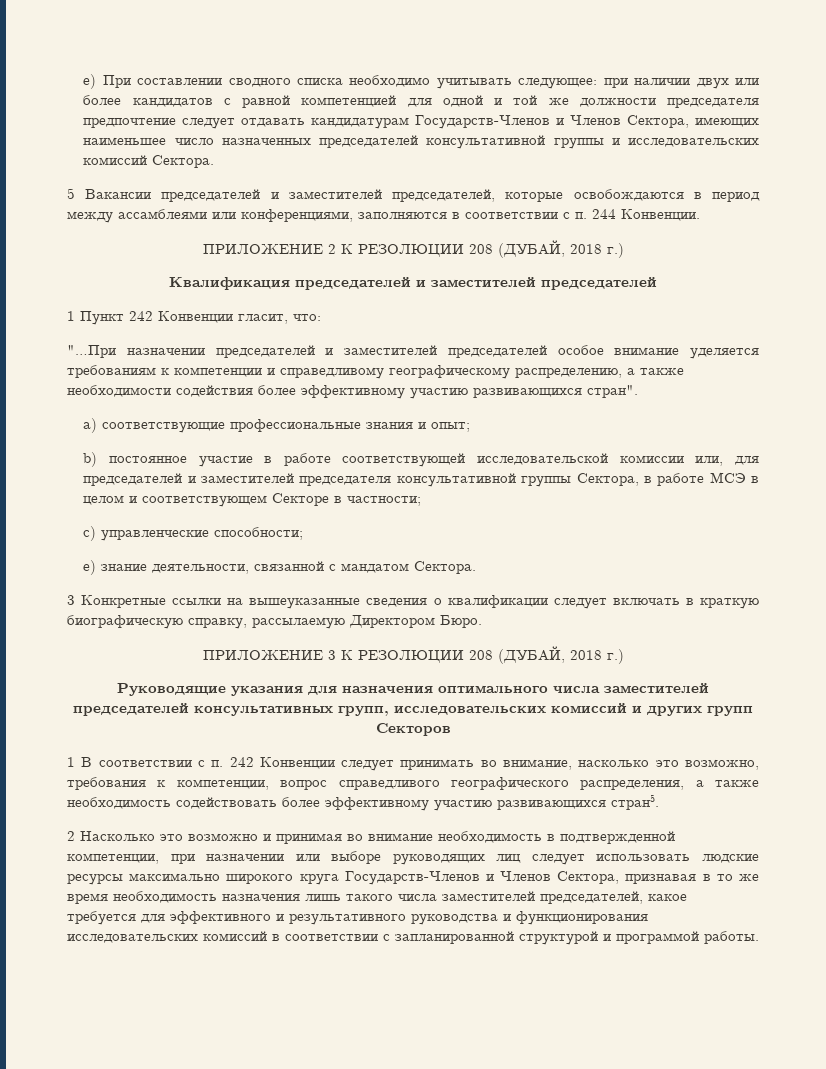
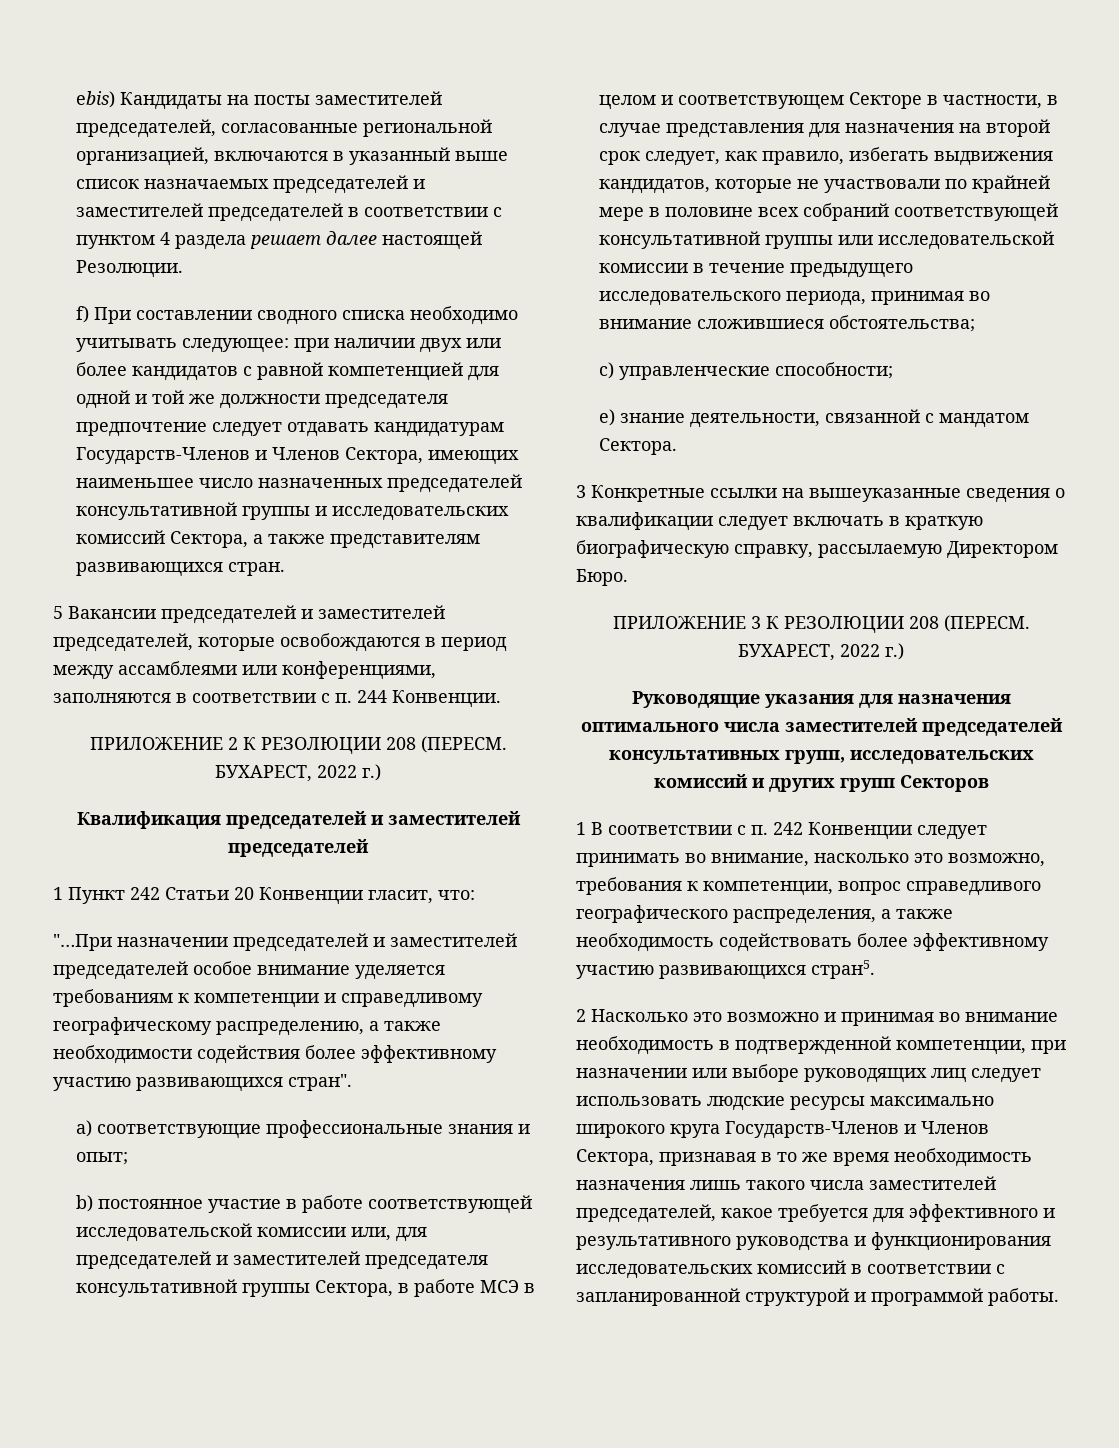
[83,74,97,89] e) -> [75,91,442,110] [75,119,492,138] [75,147,508,166] [75,175,425,194] [75,203,502,222] [75,231,482,250] [75,260,183,278] [75,306,89,323] ebis) Кандидаты на посты заместителей председателей, согласованные региональной организацией, включаются в указанный выше список назначаемых председателей и заместителей председателей в соответствии с пунктом 4 раздела решает далее настоящей Резолюции. // f)
[152,155,215,168] Сектора. -> [169,531,480,549] [75,562,285,577] Сектора, а также представителям развивающихся стран.
[497,240,602,258] (ДУБАЙ, 2018 -> [420,736,507,753] [215,765,357,782] (ПЕРЕСМ. БУХАРЕСТ, 2022
(153, 316) none -> [165,887,254,900] Статьи 20
[347,496,422,506] частности; -> [942,95,1058,109] [598,119,1050,138] [598,147,1053,166] [598,175,1050,194] [598,203,1058,222] [598,231,1054,250] [598,263,913,278] [598,291,990,306] [598,315,975,332] частности, в случае представления для назначения на второй срок следует, как правило, избегать выдвижения кандидатов, которые не участвовали по крайней мере в половине всех собраний соответствующей консультативной группы или исследовательской комиссии в течение предыдущего исследовательского периода, принимая во внимание сложившиеся обстоятельства;
[497,646,602,664] (ДУБАЙ, 2018 -> [943,615,1030,632] [738,644,880,661] (ПЕРЕСМ. БУХАРЕСТ, 2022

